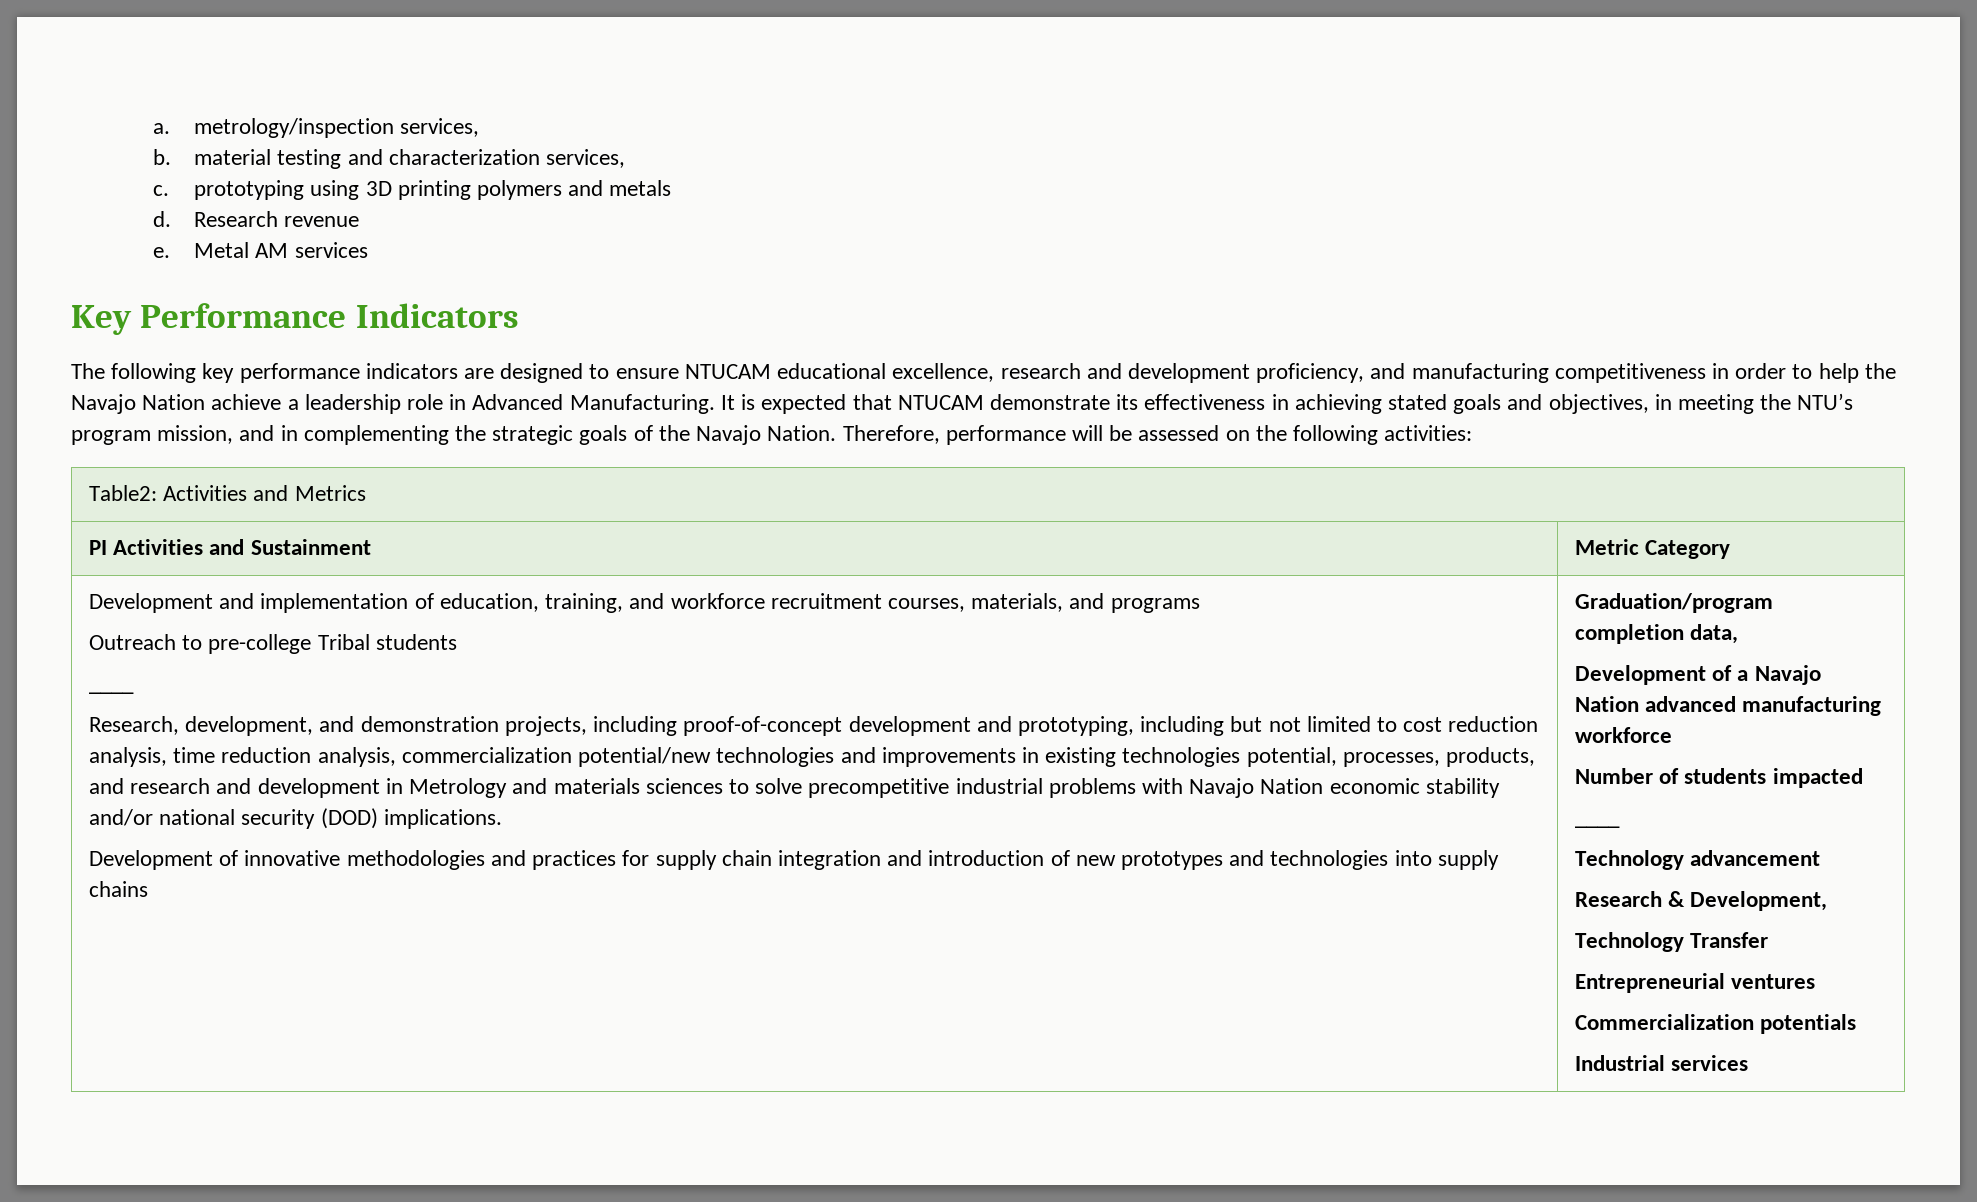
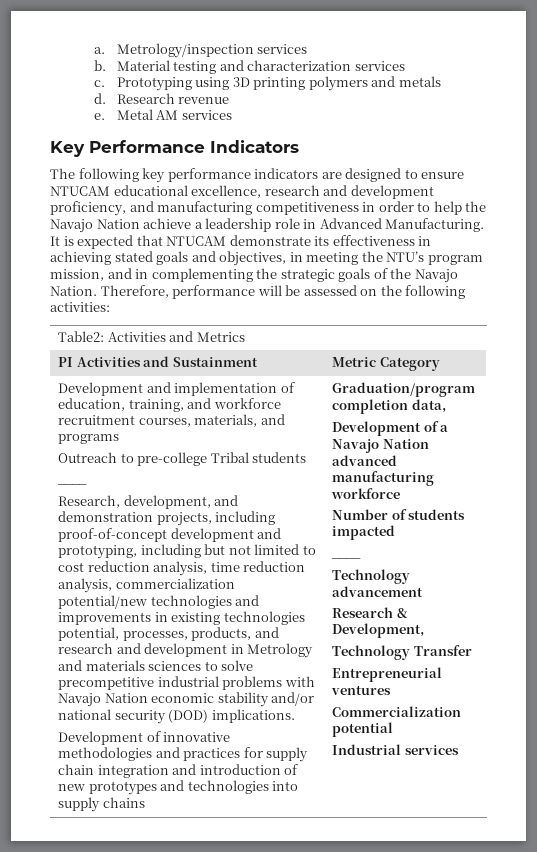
[194,118,480,138] metrology/inspection services, -> [116,43,308,58] Metrology/inspection services
[194,149,272,165] material -> [116,60,170,71] Material
[546,149,626,168] services, -> [354,61,405,71] services
[194,180,305,200] prototyping -> [116,77,192,91] Prototyping
[1760,1014,1857,1034] potentials -> [332,722,394,737] potential

